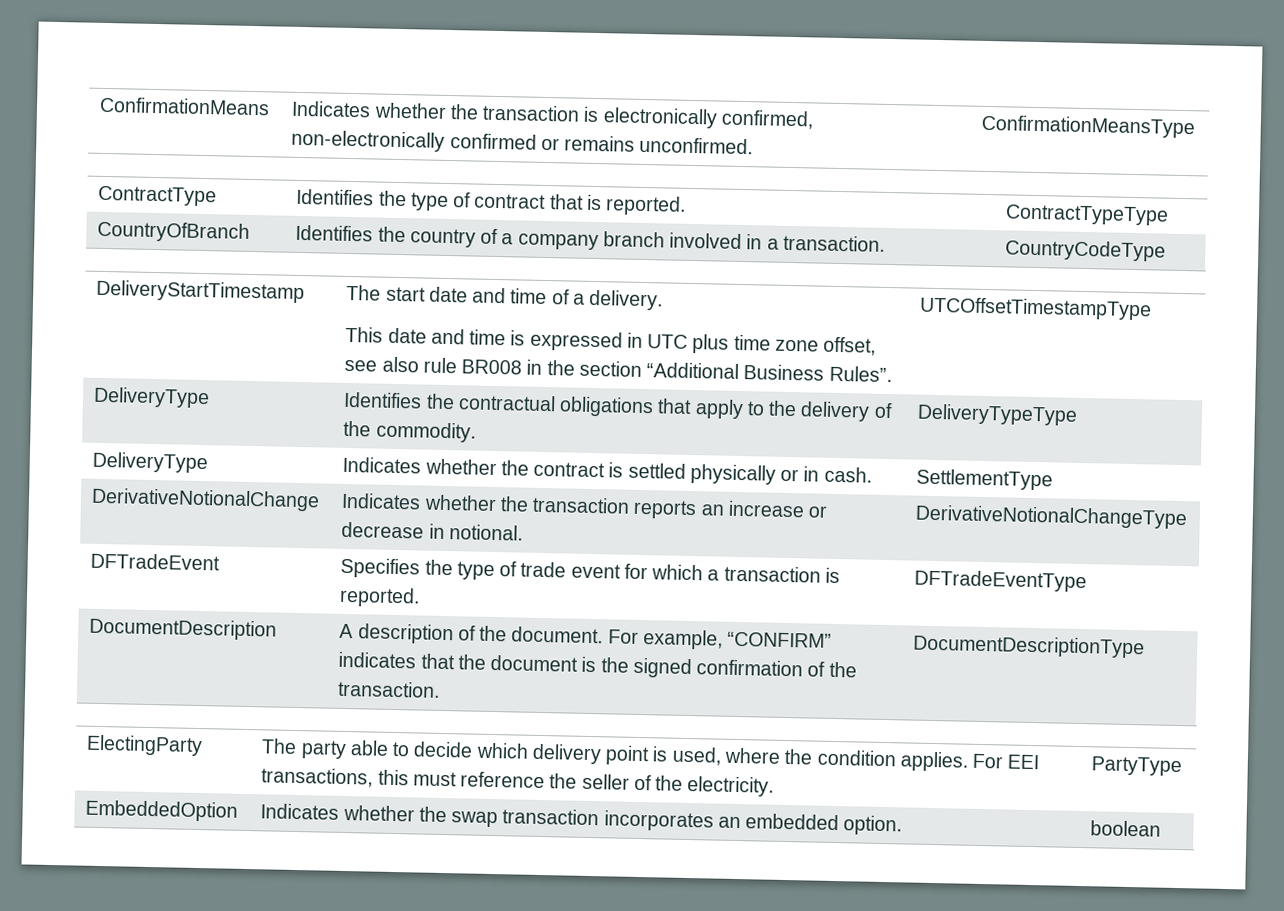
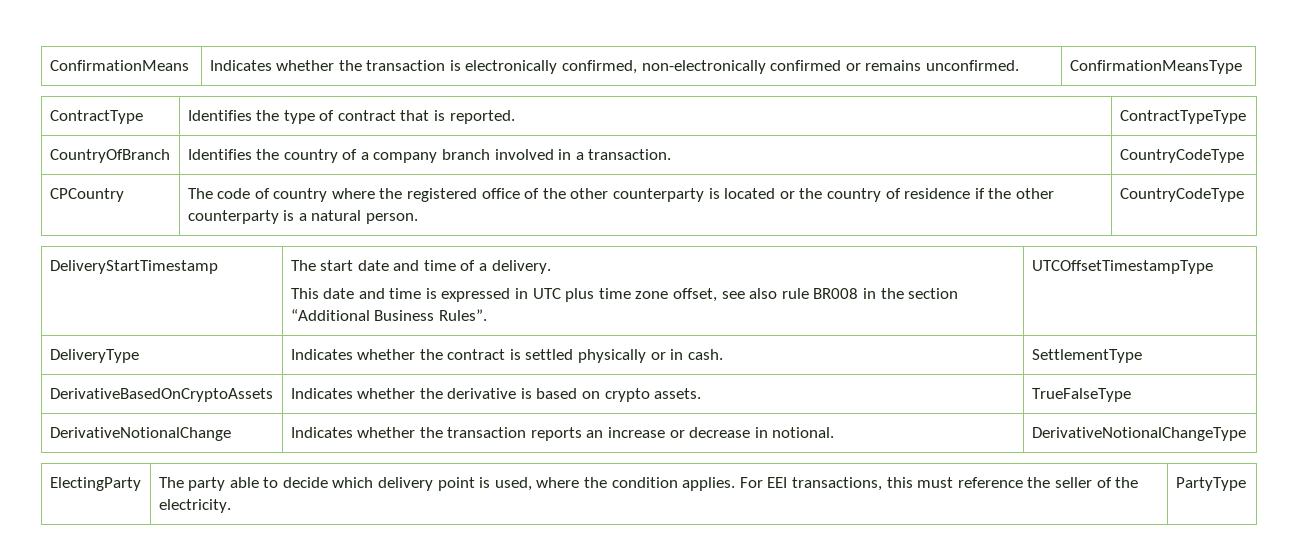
(1167, 250) none -> [49,188,124,202] [187,188,1054,202] [187,210,418,224] [1119,188,1244,202] // CPCountry | The code of country where the registered office of the other counterparty is located or the country of residence if the other counterparty is a natural person. | CountryCodeType
[93,386,211,409] [343,391,893,422] [343,420,476,443] [917,403,1079,426] // DeliveryType | Identifies the contractual obligations that apply to the delivery of the commodity. | DeliveryTypeType -> (1213, 267) none
(1054, 479) none -> [49,388,273,402] [290,388,702,402] [1031,388,1131,402] // DerivativeBasedOnCryptoAssets | Indicates whether the derivative is based on crypto assets. | TrueFalseType
[90,552,221,571] [340,557,841,584] [339,586,421,608] [914,569,1088,593] [89,617,278,641] [339,623,833,650] [338,651,857,679] [338,680,441,698] [913,634,1146,659] // DFTradeEvent | Specifies the type of trade event for which a transaction is reported. | DFTradeEventType // DocumentDescription | A description of the document. For example, “CONFIRM” indicates that the document is the signed confirmation of the transaction. | DocumentDescriptionType -> (1246, 434) none
[85,799,239,822] [260,803,903,836] [1090,820,1162,837] // EmbeddedOption | Indicates whether the swap transaction incorporates an embedded option. | boolean -> (1246, 484) none

